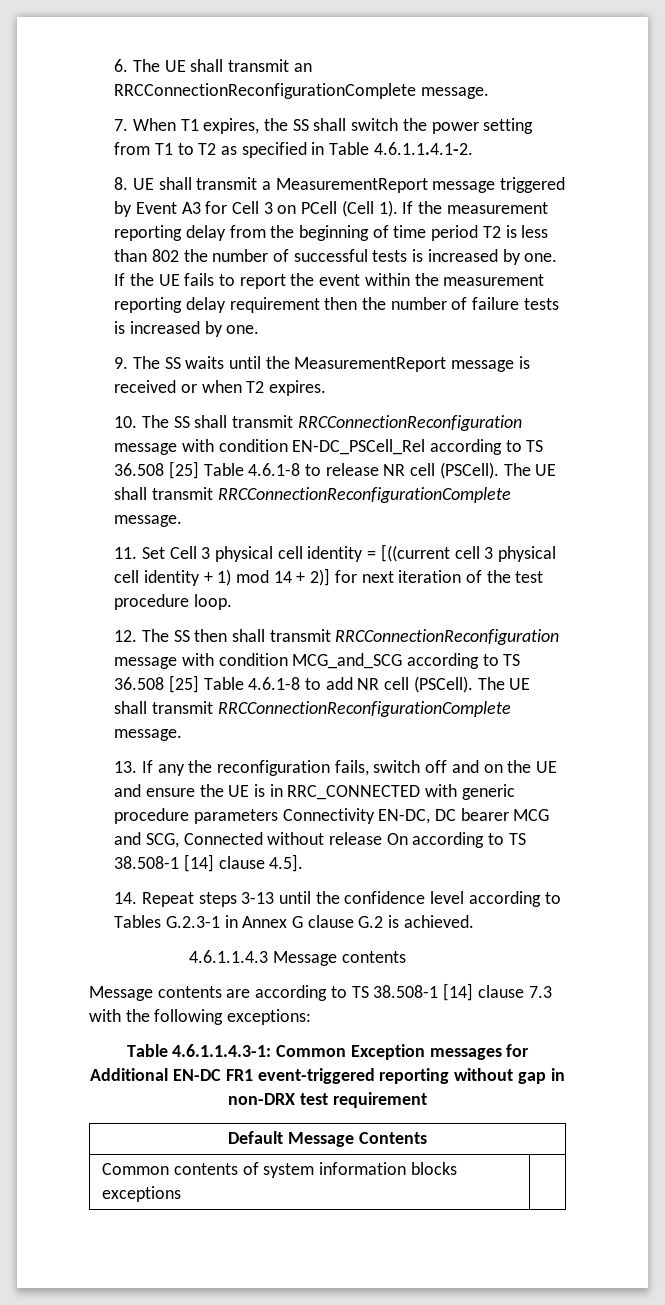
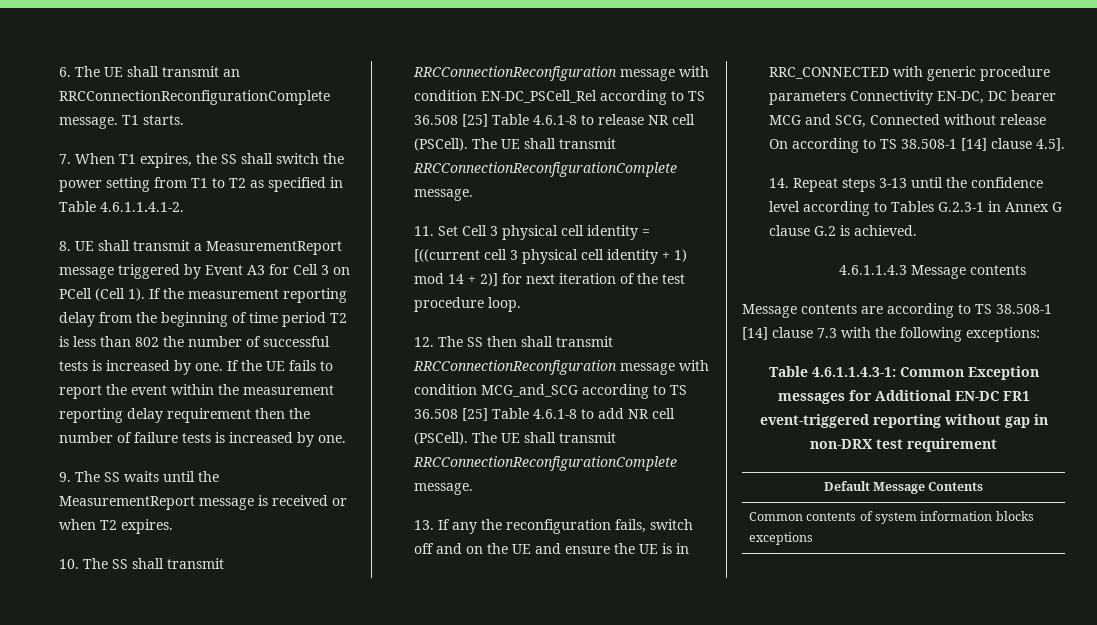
(489, 93) none -> [121,115,184,125] T1 starts.

